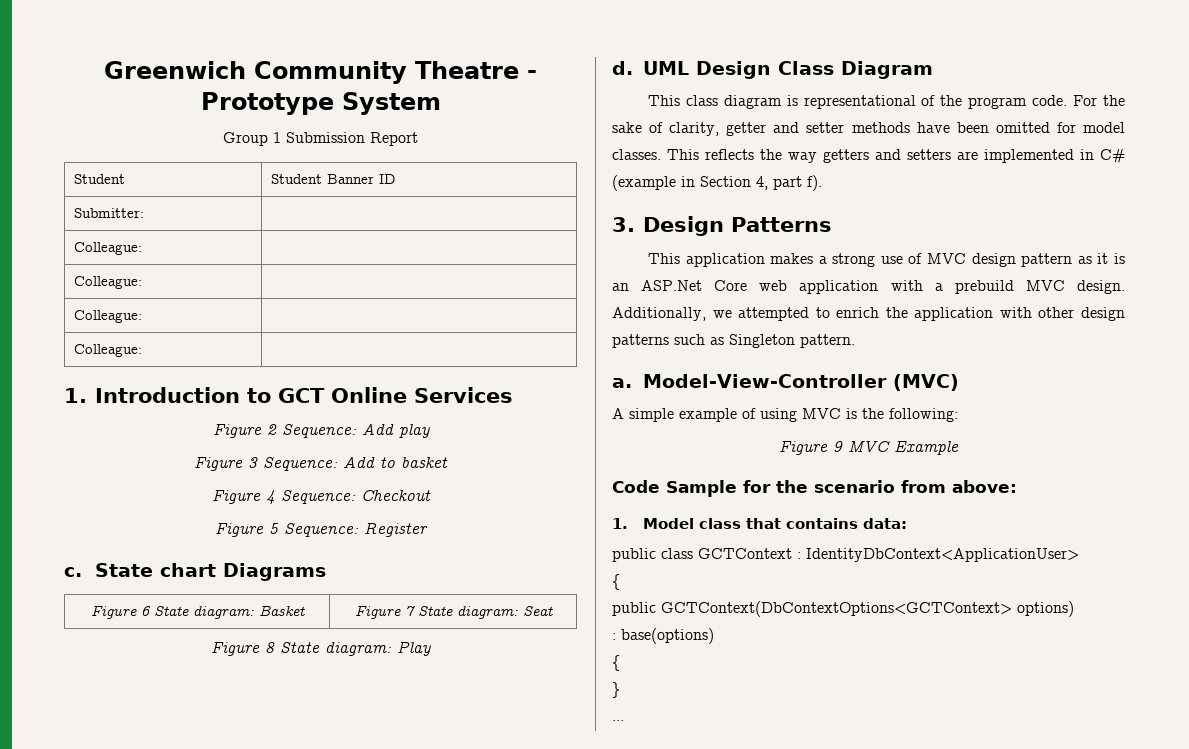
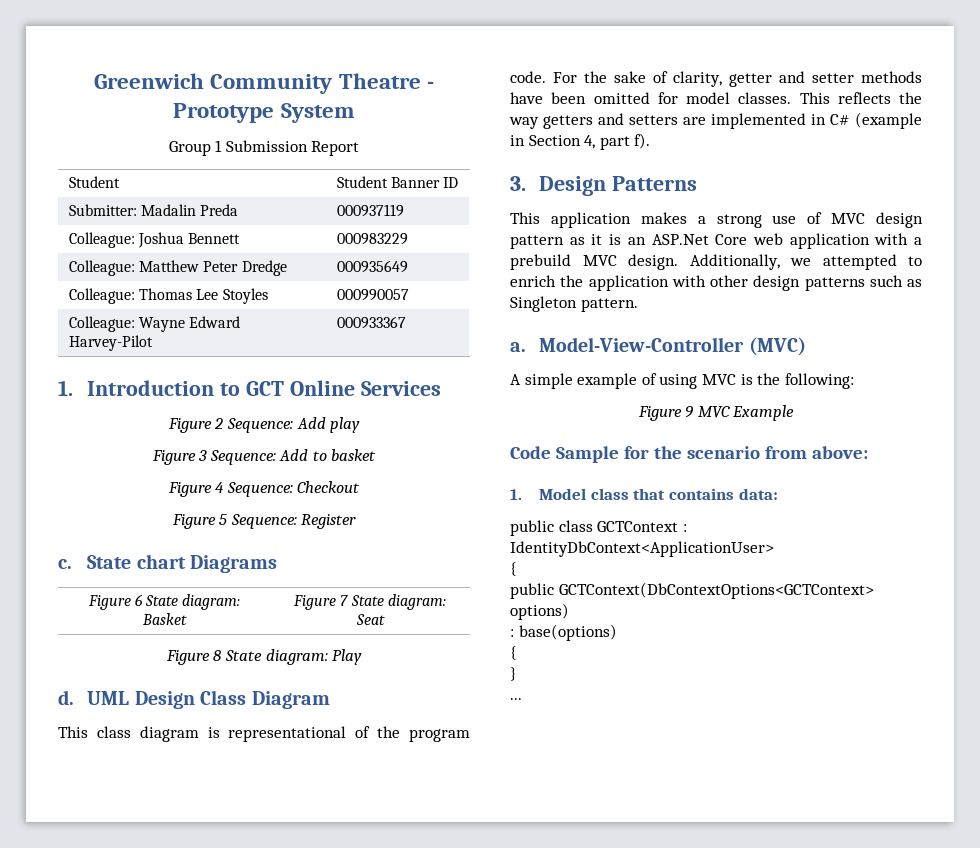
[74,242,143,255] [74,276,143,289] [74,310,143,323] [74,344,143,357] | // Colleague: | // Colleague: | // Colleague: | // Colleague: | -> [141,204,239,216] [337,204,405,217] [69,232,241,248] [337,233,409,245] [69,260,287,276] [337,260,409,273] [69,288,268,304] [337,289,410,301] [69,316,241,332] [69,335,154,351] [337,316,407,329] Madalin Preda | 000937119 // Colleague: Joshua Bennett | 000983229 // Colleague: Matthew Peter Dredge | 000935649 // Colleague: Thomas Lee Stoyles | 000990057 // Colleague: Wayne Edward Harvey-Pilot | 000933367

